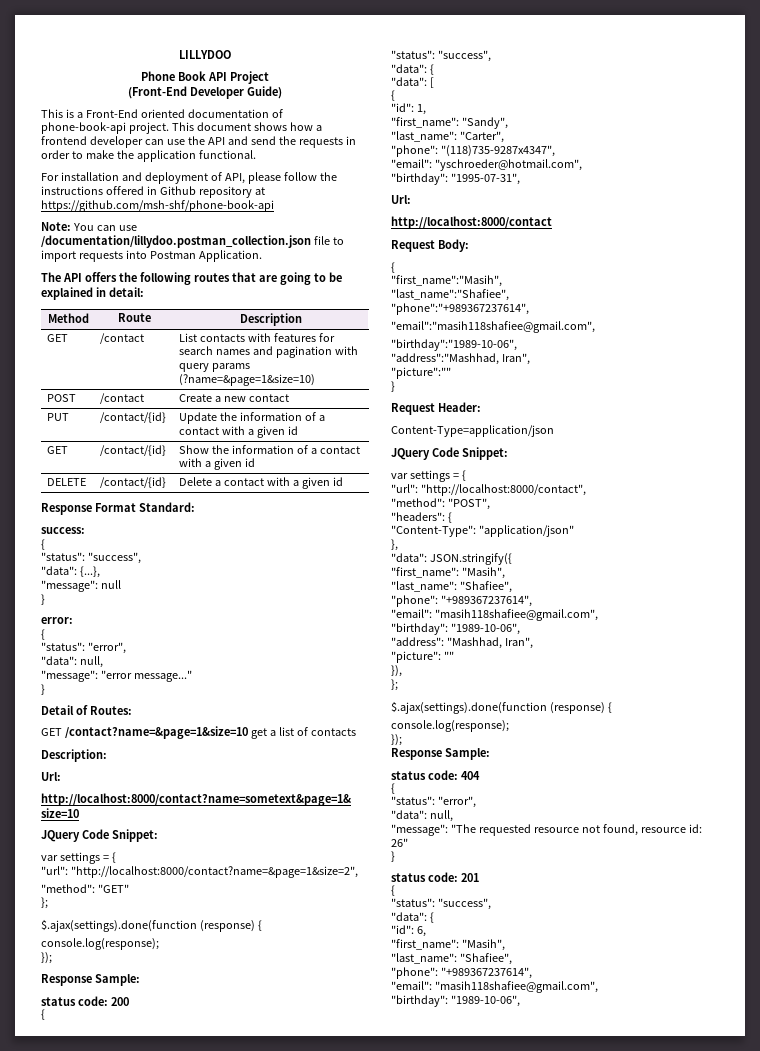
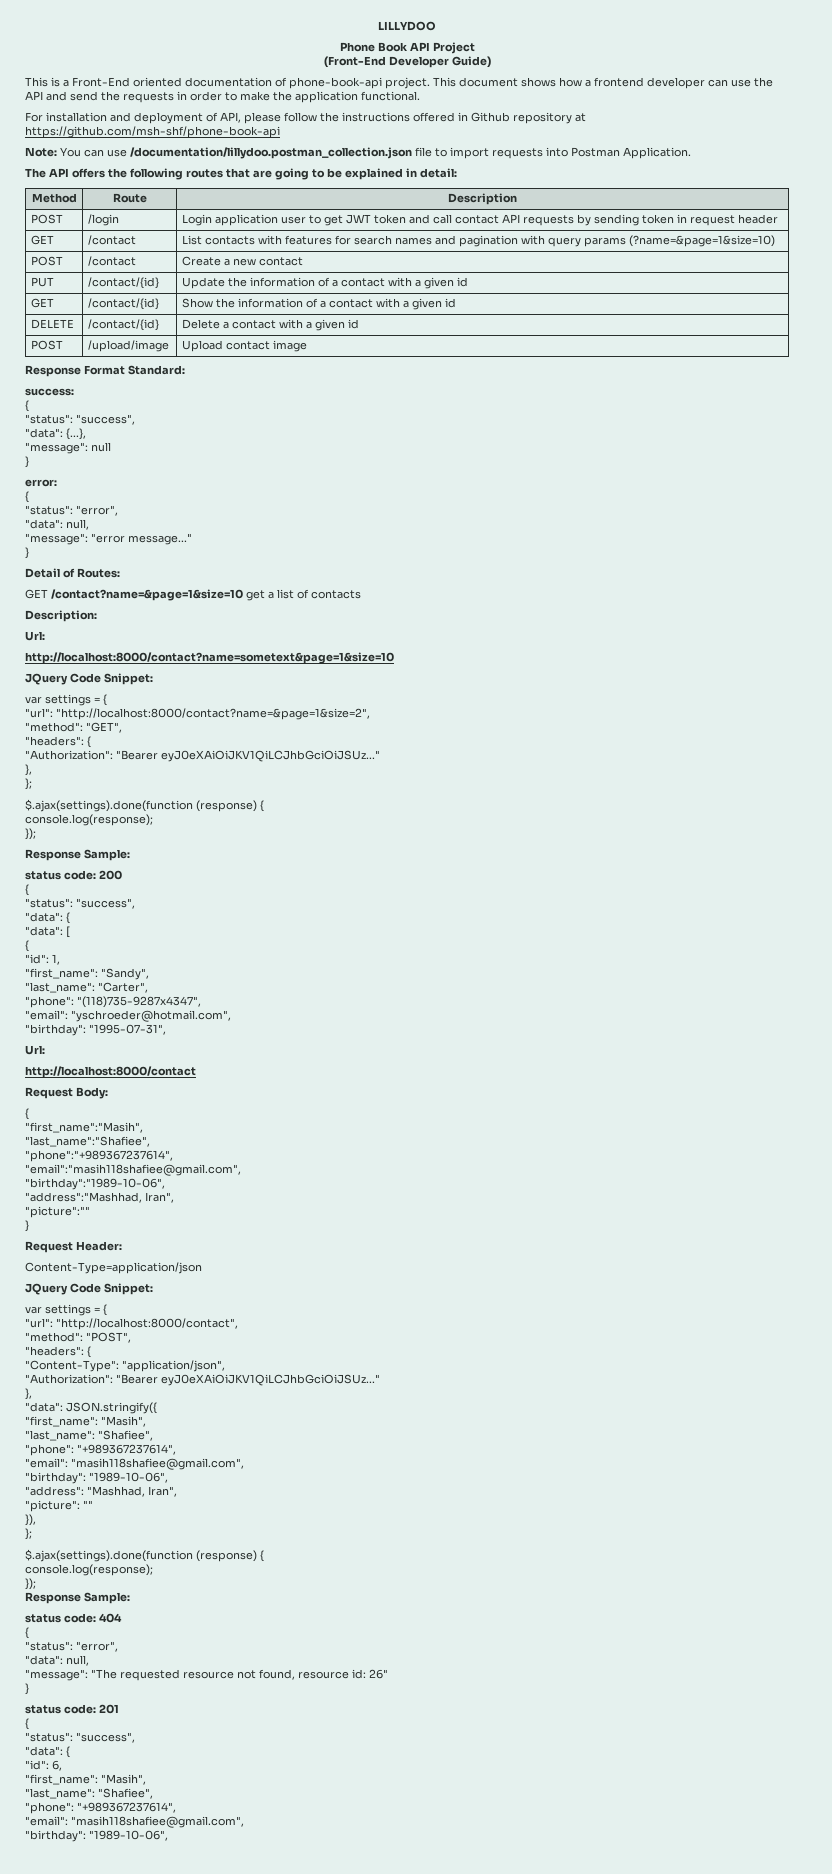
(302, 319) none -> [30,214,63,224] [87,214,119,226] [181,214,778,226] // POST | /login | Login application user to get JWT token and call contact API requests by sending token in request header
(343, 481) none -> [30,340,63,350] [87,340,169,352] [181,340,307,352] // POST | /upload/image | Upload contact image
[97,884,129,893] "GET" -> [86,722,122,733] [25,736,91,748] [25,750,380,762] [25,764,32,776] "GET", // "headers": { // "Authorization": "Bearer eyJ0eXAiOiJKV1QiLCJhbGciOiJSUz..." // },
[478,525,574,537] "application/json" -> [122,1360,225,1372] [25,1374,380,1386] "application/json", // "Authorization": "Bearer eyJ0eXAiOiJKV1QiLCJhbGciOiJSUz..."

